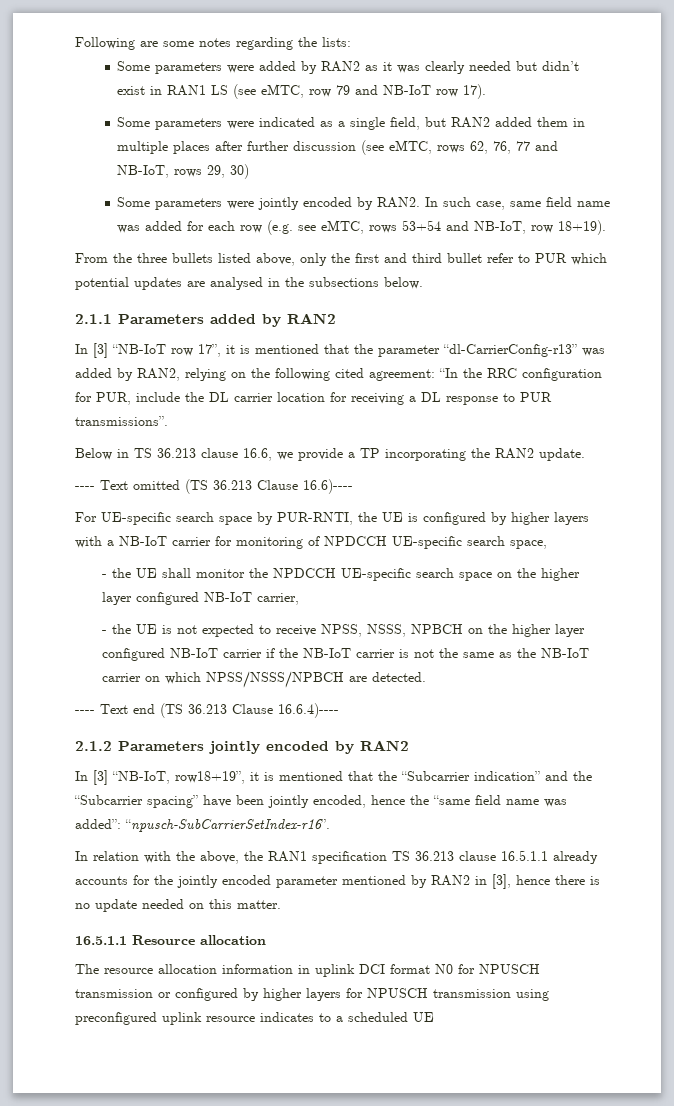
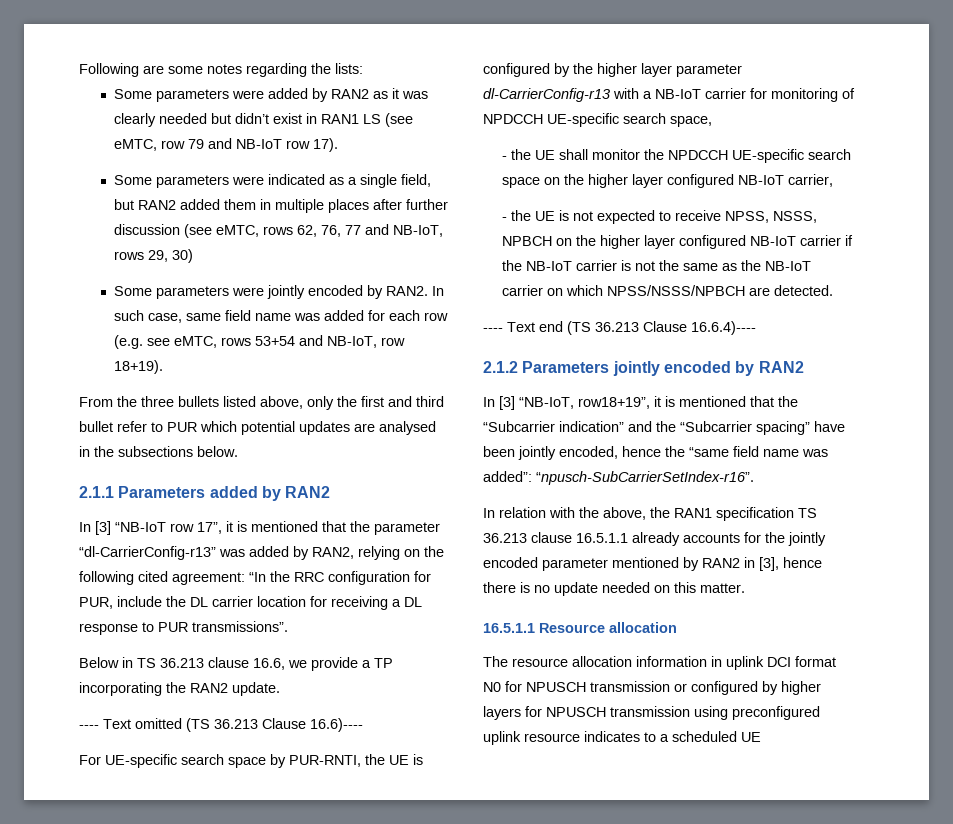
[511,512,589,525] higher layers -> [573,63,742,77] [483,88,610,102] the higher layer parameter dl-CarrierConfig-r13

